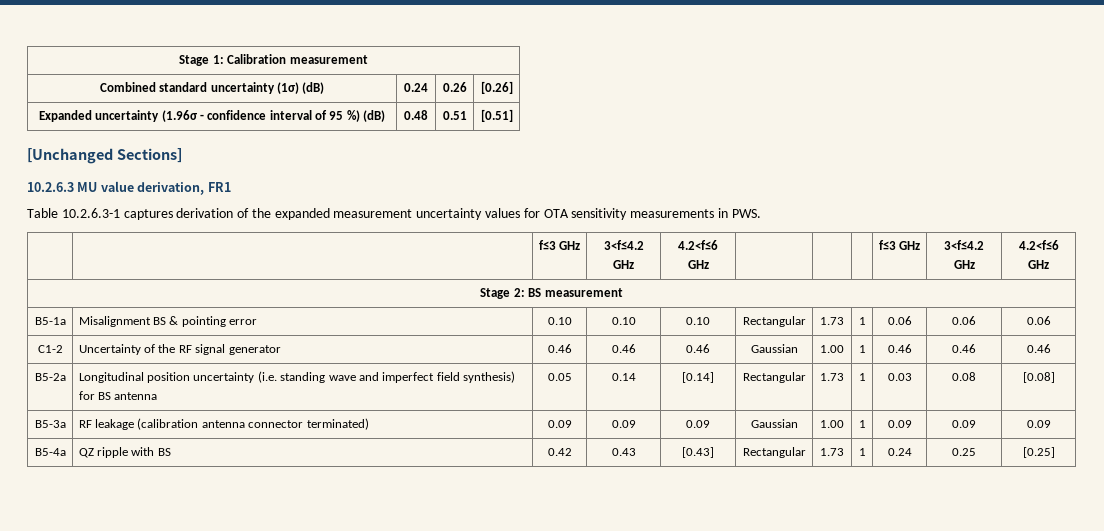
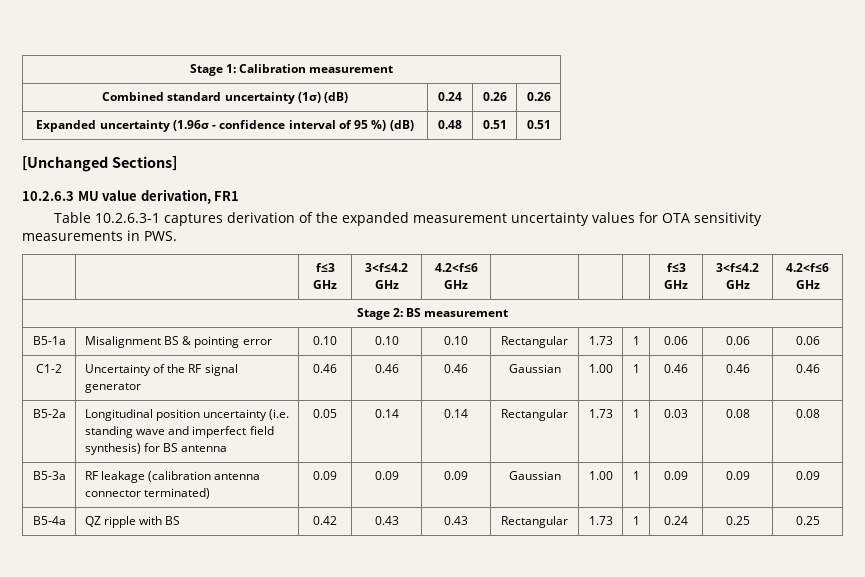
[480,81,513,94] [0.26] -> [526,92,551,101] 0.26
[480,109,513,122] [0.51] -> [526,120,551,129] 0.51
[682,372,714,383] [0.14] -> [444,409,468,418] 0.14
[1022,372,1055,383] [0.08] -> [795,409,820,418] 0.08
[682,447,714,458] [0.43] -> [444,516,468,525] 0.43
[1022,447,1055,458] [0.25] -> [795,516,820,525] 0.25

